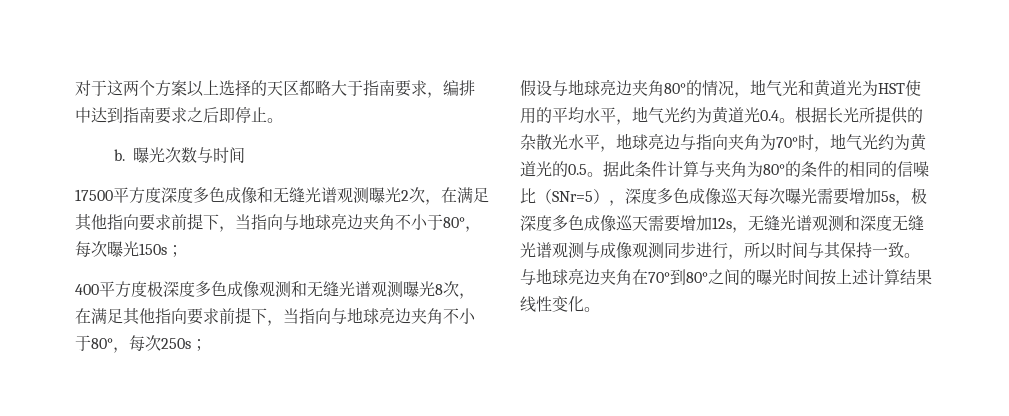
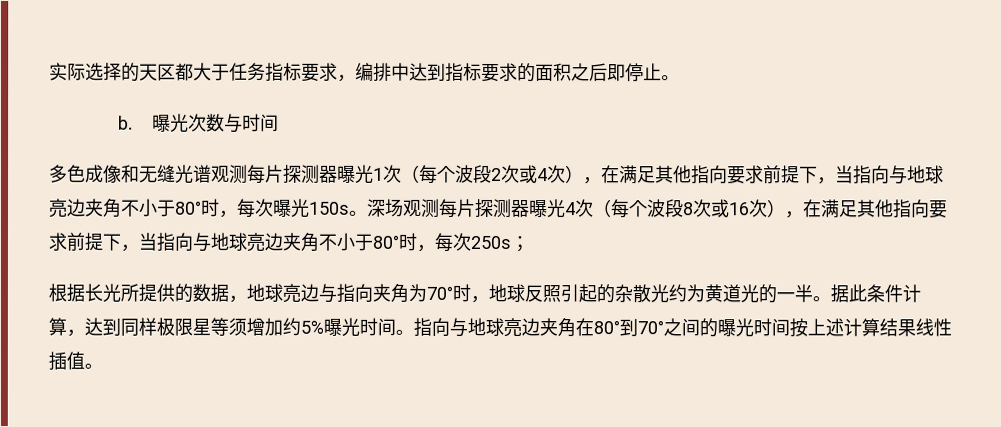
[75,80,395,97] 对于这两个方案以上选择的天区都略大于指南 -> [49,62,302,82] 实际选择的天区都大于任务指标
[139,107,187,124] 南要求 -> [463,62,572,83] 标要求的面积
[75,187,193,204] 17500平方度深度 -> (280, 122) none
[369,187,425,203] 曝光2次 -> [247,164,584,184] 每片探测器曝光1次（每个波段2次或4次）
(465, 222) none -> [200,198,220,217] 时
[167,245,183,257] [75,281,459,298] ； // 400平方度极深度多色成像观测和无缝光谱观测曝光8次 -> [348,198,786,219] 。深场观测每片探测器曝光4次（每个波段8次或16次）
(113, 343) none -> [398,232,417,251] 时
[520,79,921,98] [520,106,795,125] 假设与地球亮边夹角80°的情况，地气光和黄道光为HST使用的平均水平，地气光约为黄道光0.4。 -> (529, 244) none
[520,134,600,150] 杂散光水平 -> [192,283,229,302] 数据
[846,134,862,151] 气 -> [506,284,651,304] 球反照引起的杂散
[568,164,587,175] 0.5 -> [776,284,813,303] 一半
[699,161,929,177] [520,188,927,206] [520,215,924,233] [520,242,920,260] 与夹角为80°的条件的相同的信噪比（SNr=5），深度多色成像巡天每次曝光需要增加5s，极深度多色成像巡天需要增加12s，无缝光谱观测和深度无缝光谱观测与成像观测同步进行，所以时间与其保持一致。 -> [66,317,450,337] ，达到同样极限星等须增加约5%曝光时间。指向
[648,269,708,285] 70°到80° -> [593,318,664,337] 80°到70°
[552,296,584,312] 变化 -> [48,351,85,371] 插值

